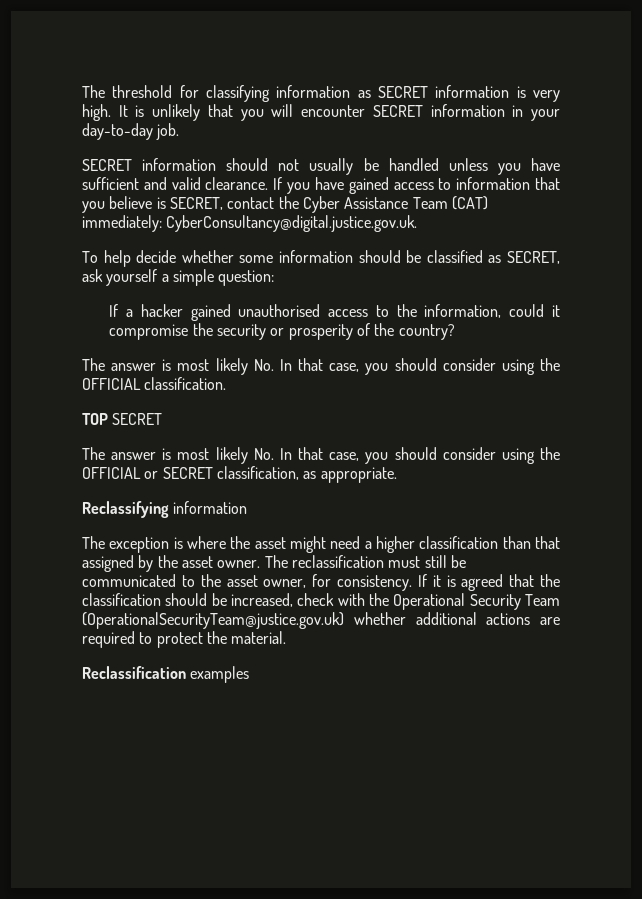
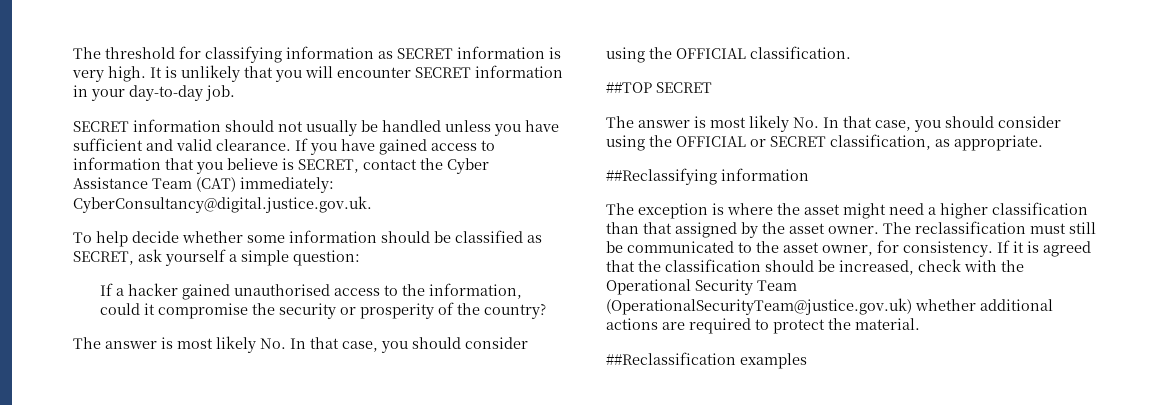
[82,413,108,425] TOP -> [606,82,652,93] ##TOP
[82,501,169,518] Reclassifying -> [606,168,717,185] ##Reclassifying
[82,666,186,679] Reclassification -> [606,352,736,365] ##Reclassification

